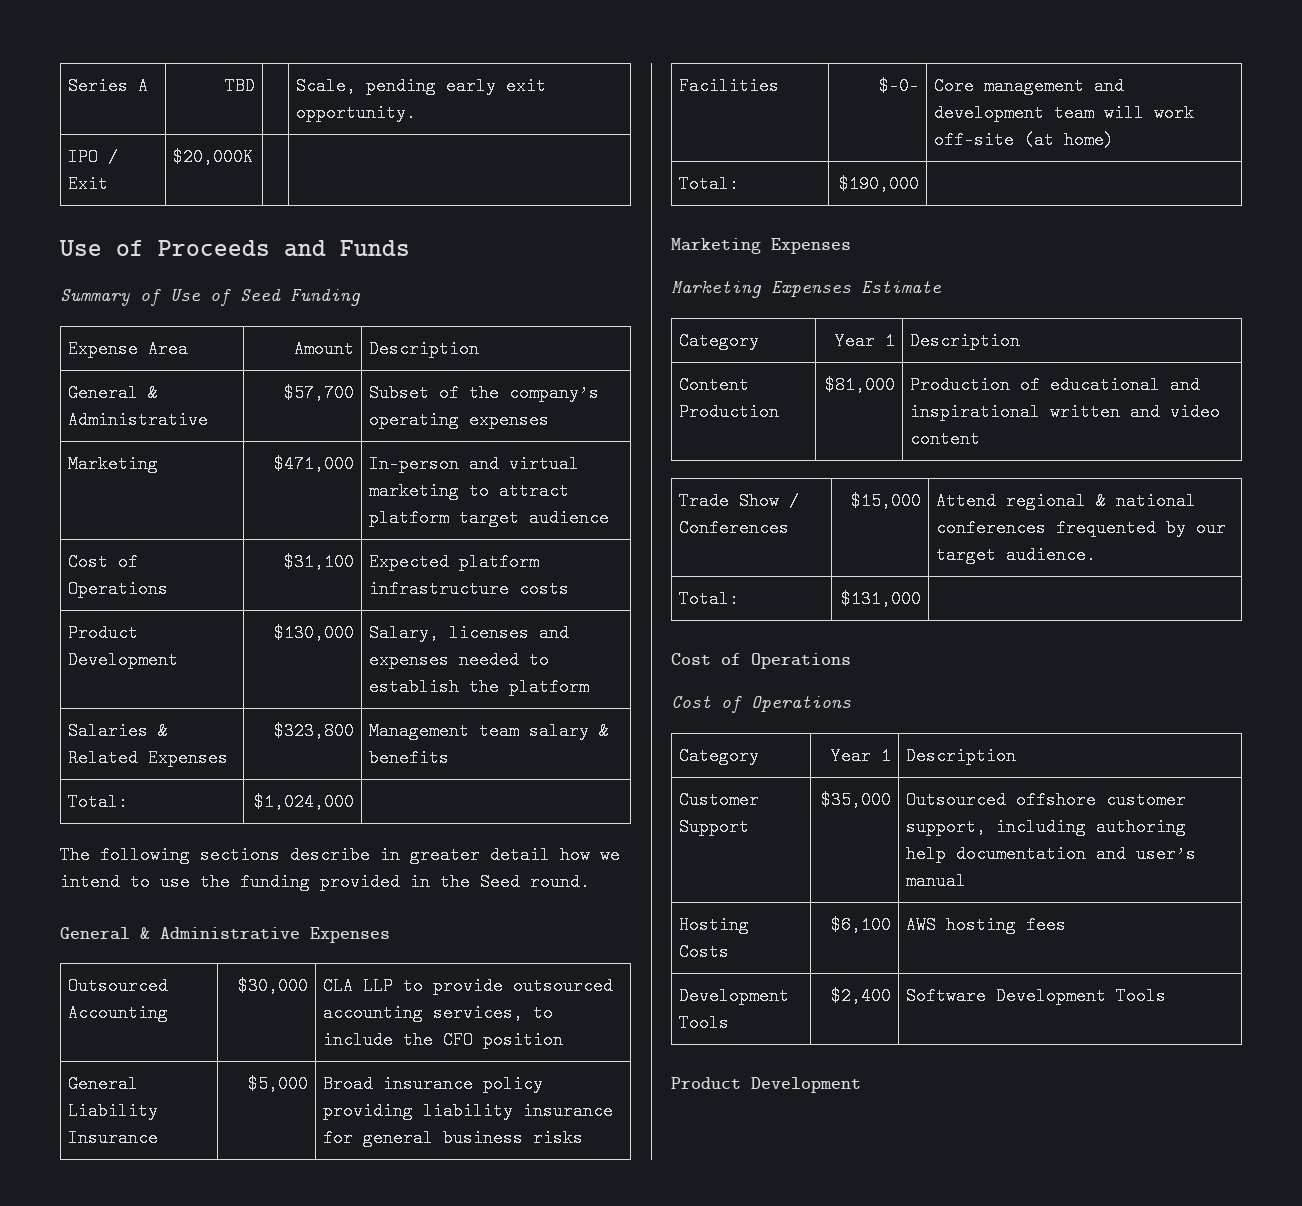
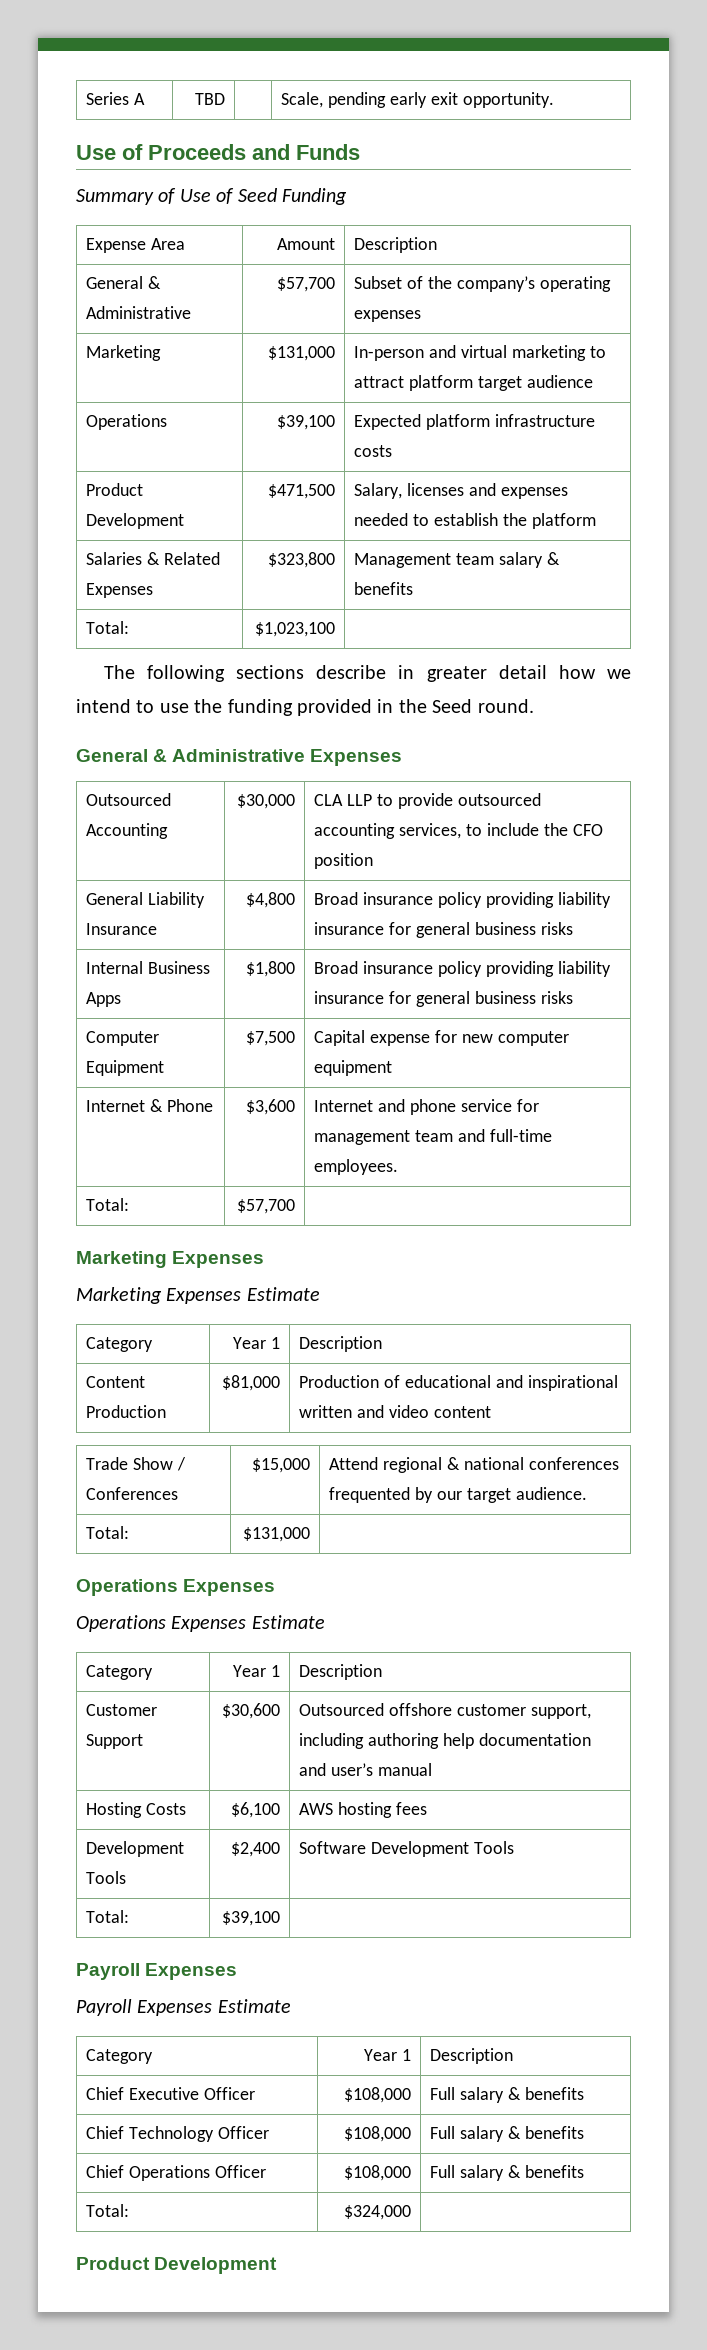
[68,148,119,166] [68,175,109,193] [173,148,254,166] // IPO / Exit | $20,000K | | -> (554, 100) none
[273,455,354,473] $471,000 -> [267,346,335,361] $131,000
[68,553,139,571] Cost of -> (594, 381) none
[283,553,354,571] $31,100 -> [276,415,335,430] $39,100
[273,624,354,642] $130,000 -> [267,484,335,499] $471,500
[253,793,354,811] $1,024,000 -> [254,622,335,637] $1,023,100
[247,1075,308,1093] $5,000 -> [245,892,295,908] $4,800
[679,77,780,95] [878,77,919,95] [934,77,1125,95] [934,104,1195,122] [934,131,1115,149] [679,175,740,193] [838,175,919,193] Facilities | $-0- | Core management and development team will work off-site (at home) // Total: | $190,000 -> [86,961,211,974] [86,992,122,1007] [245,961,295,977] [314,961,611,977] [314,991,573,1007] [86,1031,160,1046] [86,1060,165,1076] [245,1031,295,1046] [314,1030,569,1046] [314,1060,393,1076] [86,1099,214,1112] [245,1099,295,1115] [314,1099,539,1115] [314,1129,553,1145] [314,1159,399,1175] [86,1198,130,1211] [236,1199,295,1214] Internal Business Apps | $1,800 | Broad insurance policy providing liability insurance for general business risks // Computer Equipment | $7,500 | Capital expense for new computer equipment // Internet & Phone | $3,600 | Internet and phone service for management team and full-time employees. // Total: | $57,700
[671,653,851,669] [671,695,851,713] Cost of Operations // Cost of Operations -> [76,1579,276,1596] [76,1615,325,1632] Operations Expenses // Operations Expenses Estimate
[820,791,891,809] $35,000 -> [221,1703,280,1719] $30,600
(1167, 996) none -> [86,1910,130,1923] [221,1911,280,1926] [76,1963,238,1980] [76,1999,291,2016] [86,2049,154,2064] [363,2049,411,2061] [430,2048,514,2064] [86,2087,256,2100] [343,2087,411,2103] [430,2087,585,2103] [86,2126,270,2142] [343,2126,411,2142] [430,2126,585,2142] [86,2165,267,2181] [343,2165,411,2181] [430,2165,585,2181] [86,2204,130,2217] [343,2205,411,2220] // Total: | $39,100 | // Payroll Expenses // Payroll Expenses Estimate // Category | Year 1 | Description // Chief Executive Officer | $108,000 | Full salary & benefits // Chief Technology Officer | $108,000 | Full salary & benefits // Chief Operations Officer | $108,000 | Full salary & benefits // Total: | $324,000 |

